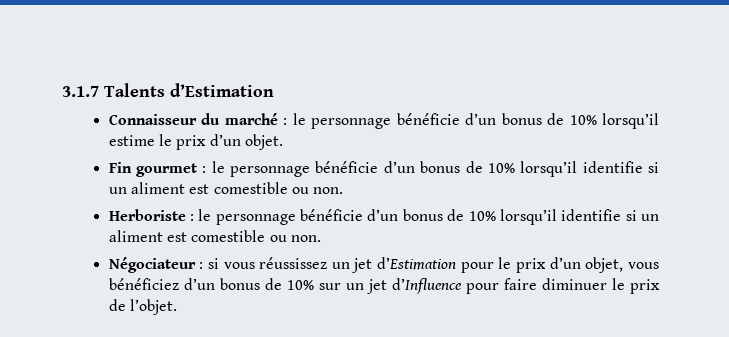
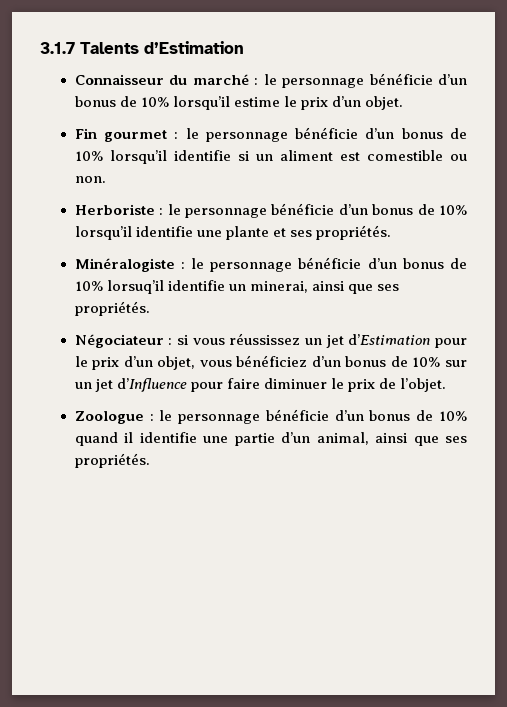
[625,210,659,221] [108,230,321,242] si un aliment est comestible ou non. -> [196,225,392,240] [74,257,468,272] [74,280,400,294] [74,301,150,316] une plante et ses propriétés. // Minéralogiste : le personnage bénéficie d’un bonus de 10% lorsuq’il identifie un minerai, ainsi que ses propriétés.
(177, 307) none -> [74,409,467,424] [74,432,468,446] [74,453,150,468] // Zoologue : le personnage bénéficie d’un bonus de 10% quand il identifie une partie d’un animal, ainsi que ses propriétés.

